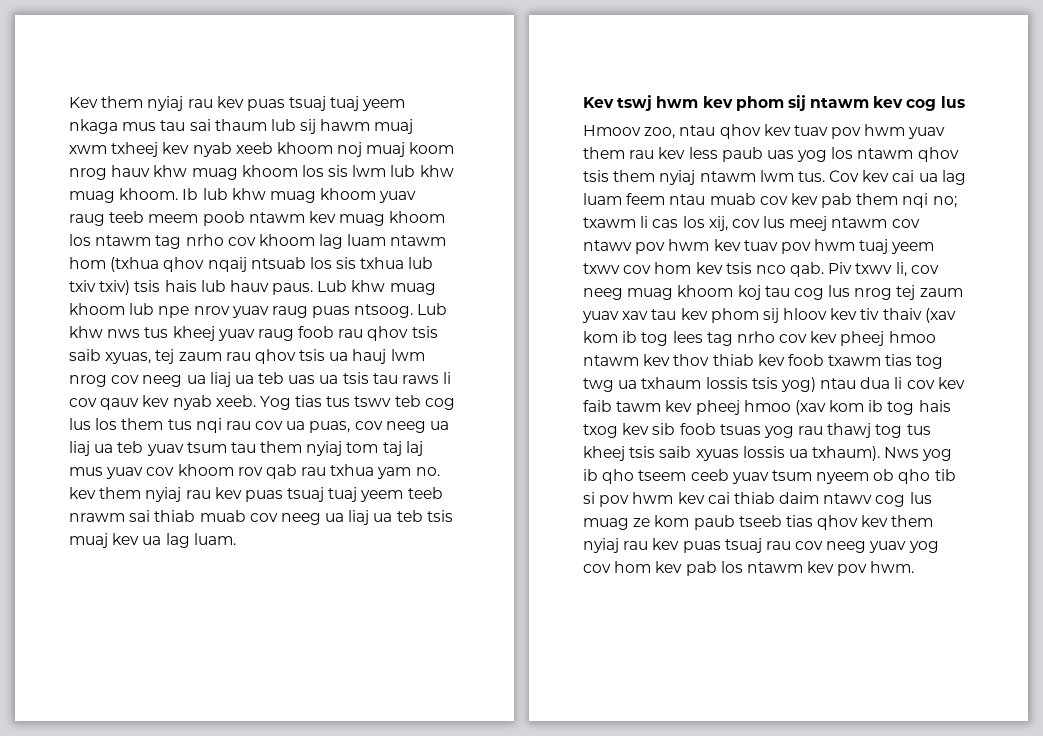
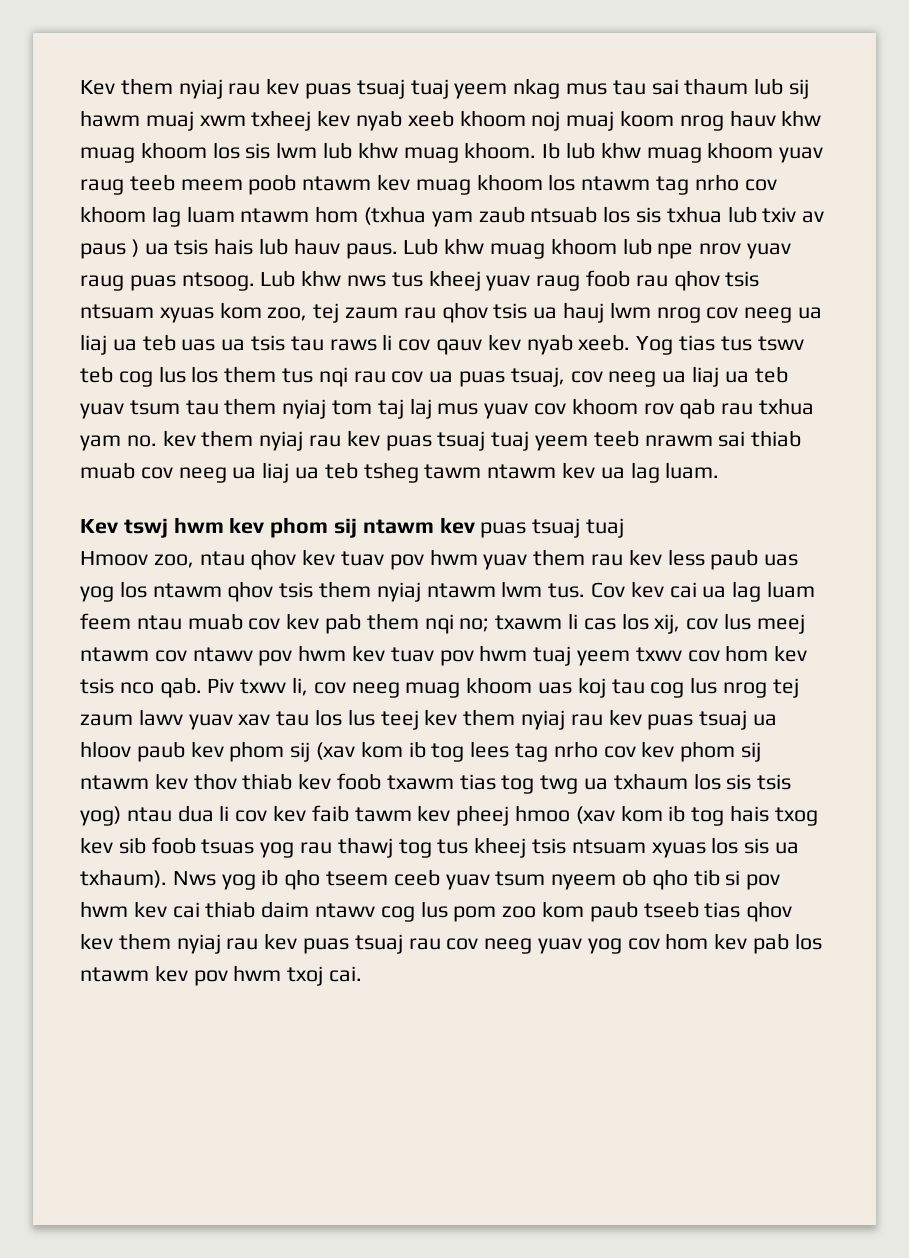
[69,119,118,134] nkaga -> [513,78,561,99] nkag
[163,257,247,272] qhov nqaij -> [431,206,525,227] yam zaub
[99,280,131,295] txiv) -> [802,211,825,223] [80,239,169,259] av paus ) ua
[69,349,152,364] saib xyuas, -> [80,302,308,323] ntsuam xyuas kom zoo,
[309,421,351,433] puas, -> [459,367,565,387] puas tsuaj,
[426,510,453,522] [69,533,108,548] tsis muaj -> [363,462,557,483] tsheg tawm ntawm
[906,96,965,111] cog lus -> [480,518,625,538] puas tsuaj tuaj
(734, 291) none -> [538,682,573,694] uas
(963, 292) none -> [138,709,183,726] lawv
[680,308,922,323] kev phom sij hloov kev tiv thaiv -> [315,709,778,730] [80,741,311,762] los lus teej kev them nyiaj rau kev puas tsuaj ua hloov paub kev phom sij
[840,331,936,346] pheej hmoo -> [680,741,762,762] phom sij
[705,377,748,389] lossis -> [693,773,752,790] los sis
[659,446,785,461] saib xyuas lossis -> [571,837,770,858] ntsuam xyuas los sis
[583,518,651,530] muag ze -> [453,906,537,922] pom zoo
[870,561,915,573] hwm. -> [233,965,363,986] hwm txoj cai.

